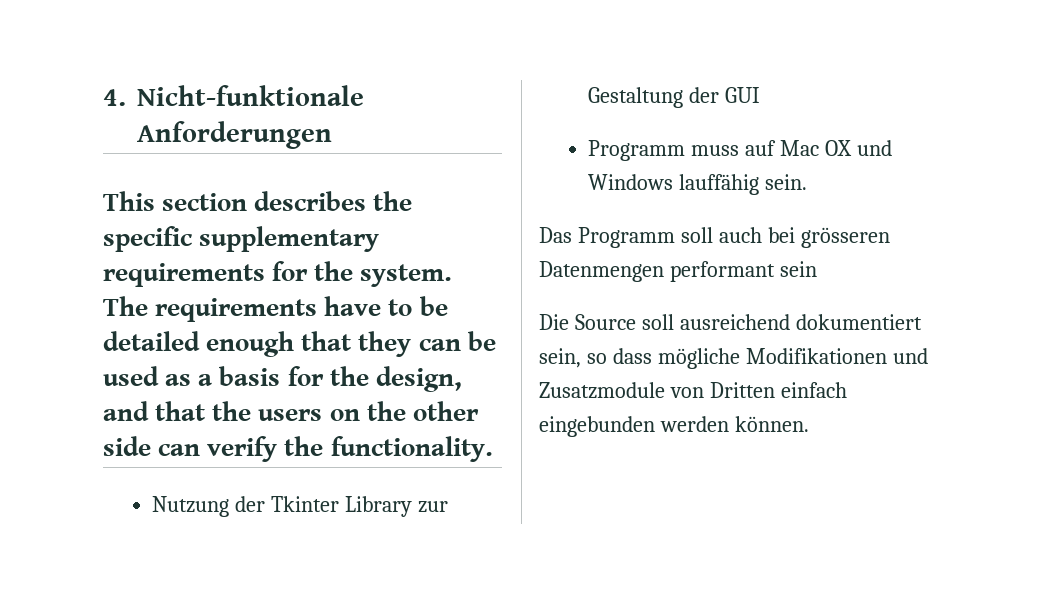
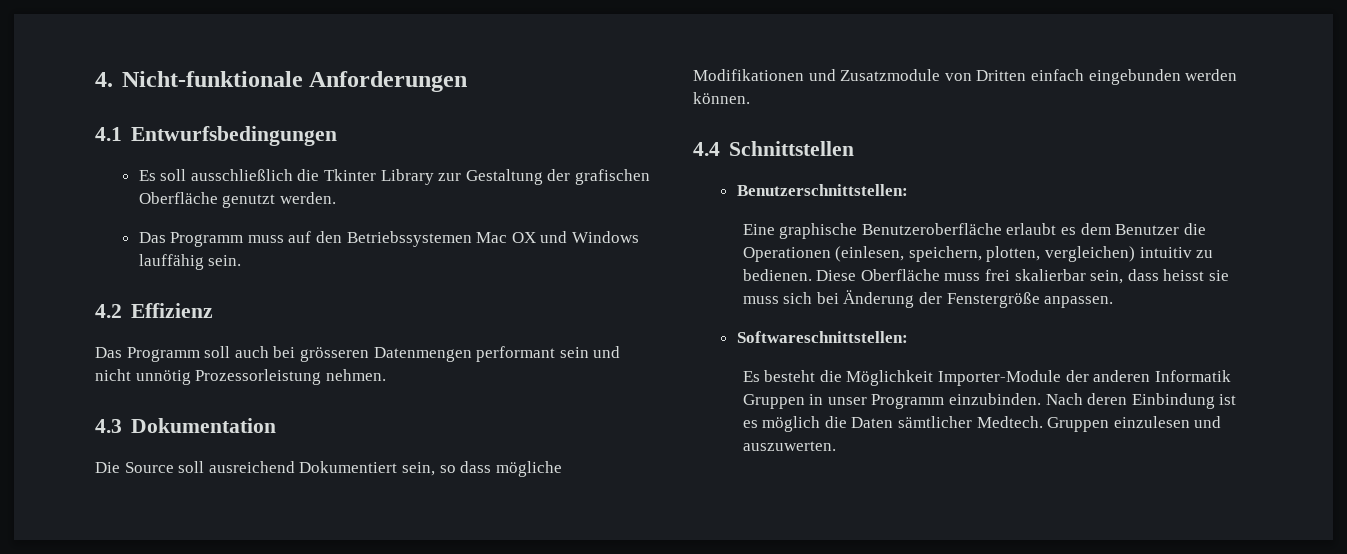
[103,191,413,211] [103,226,380,252] [103,261,453,287] [103,296,448,322] [103,331,496,357] [103,366,462,392] [103,401,479,421] [103,436,493,462] [152,496,266,517] This section describes the specific supplementary requirements for the system. The requirements have to be detailed enough that they can be used as a basis for the design, and that the users on the other side can verify the functionality. // Nutzung der -> [95,126,337,146] [138,169,320,181] 4.1 Entwurfsbedingungen // Es soll ausschließlich die
[725,87,761,103] GUI // -> [574,169,650,185] [138,192,336,208] [138,232,166,243] grafischen Oberfläche genutzt werden. // Das
(777, 148) none -> [315,231,472,247] den Betriebssystemen
(808, 182) none -> [95,303,213,318] // 4.2 Effizienz
(817, 269) none -> [593,346,621,358] [95,369,386,385] [95,418,276,433] und nicht unnötig Prozessorleistung nehmen. // 4.3 Dokumentation
[795,314,922,330] dokumentiert -> [299,461,398,473] Dokumentiert
(809, 424) none -> [693,141,854,156] [736,184,908,196] [742,223,1206,239] [742,246,1214,262] [742,269,1230,284] [742,290,1114,308] [736,331,908,343] [742,370,1231,386] [742,393,1237,409] [742,416,1222,432] [742,441,836,451] // 4.4 Schnittstellen // Benutzerschnittstellen: // Eine graphische Benutzeroberfläche erlaubt es dem Benutzer die Operationen (einlesen, speichern, plotten, vergleichen) intuitiv zu bedienen. Diese Oberfläche muss frei skalierbar sein, dass heisst sie muss sich bei Änderung der Fenstergröße anpassen. // Softwareschnittstellen: // Es besteht die Möglichkeit Importer-Module der anderen Informatik Gruppen in unser Programm einzubinden. Nach deren Einbindung ist es möglich die Daten sämtlicher Medtech. Gruppen einzulesen und auszuwerten.

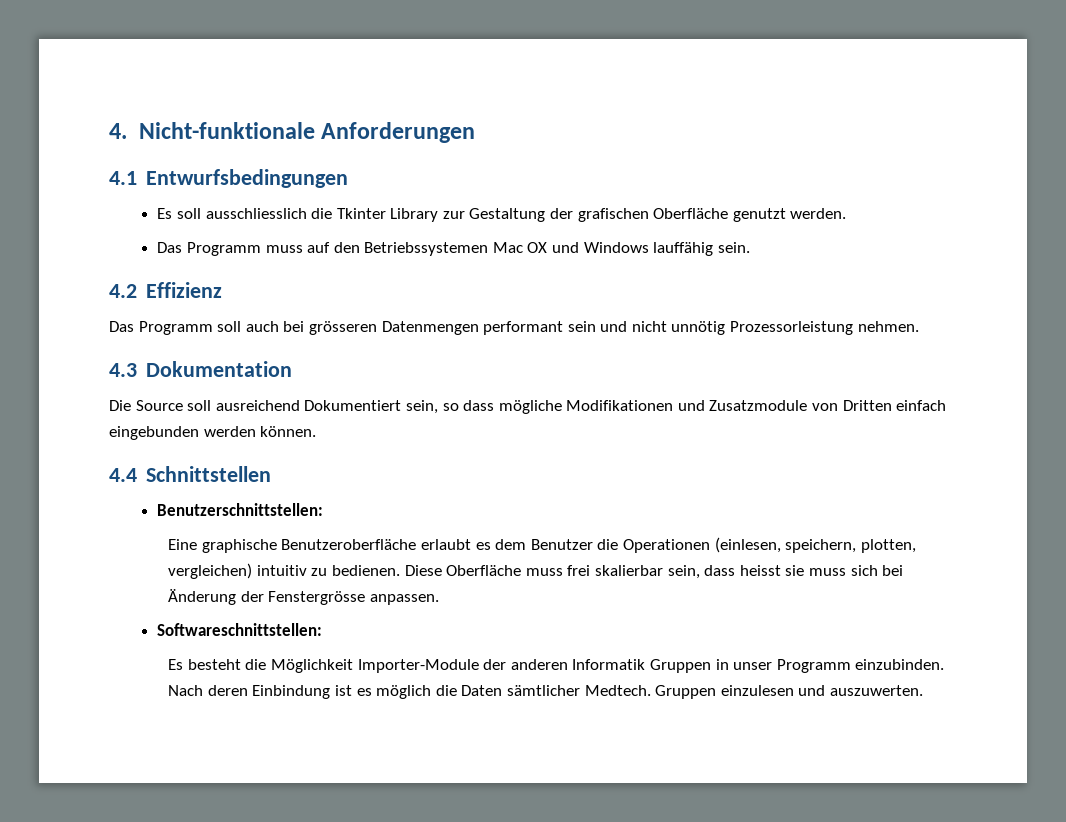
[190,169,293,181] ausschließlich -> [205,208,307,219] ausschliesslich
[946,292,1040,308] Fenstergröße -> [268,591,366,605] Fenstergrösse

